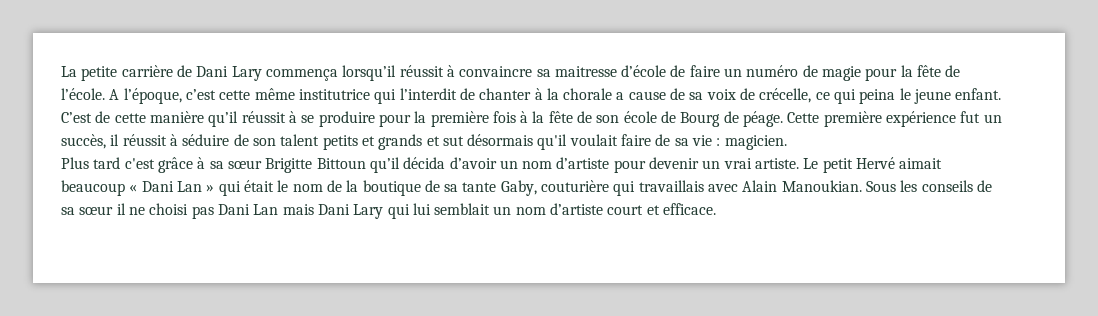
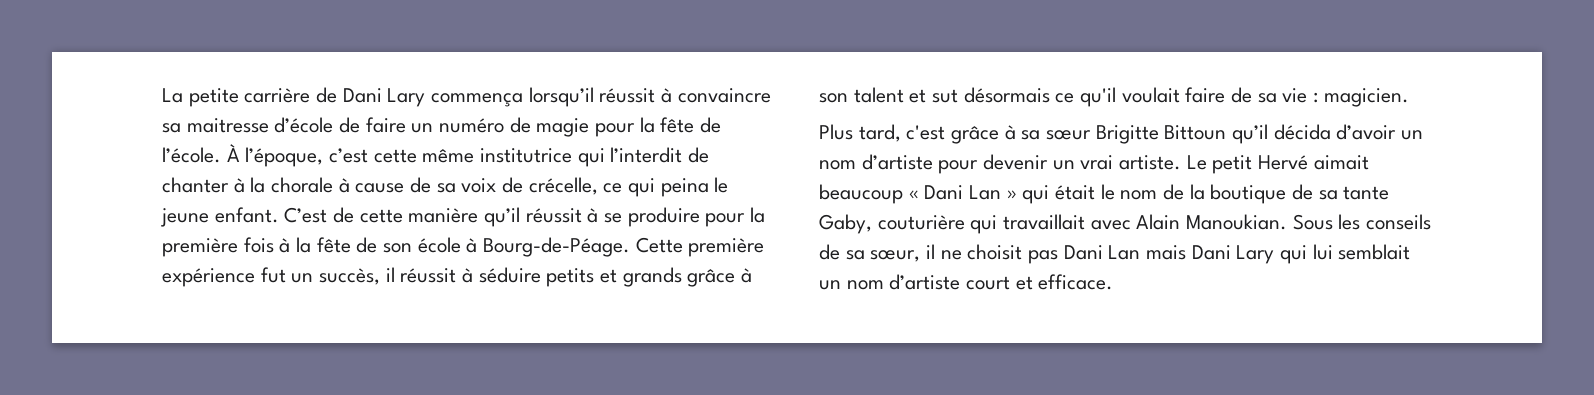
[109,89,120,100] A -> [226,144,240,162] À
[616,92,625,100] a -> [338,178,350,193] à
[661,111,784,127] de Bourg de péage. -> [466,237,631,257] à Bourg-de-Péage.
[233,134,423,150] de son talent petits et grands -> [546,267,753,287] [819,87,904,103] petits et grands grâce à son talent
(534, 140) none -> [1055,93,1075,103] ce
[93,157,121,169] tard -> [858,124,901,142] tard,
[638,180,704,192] travaillais -> [1003,214,1086,230] travaillait
[79,206,114,215] sœur -> [870,250,921,262] sœur,
[149,203,189,215] choisi -> [967,244,1023,260] choisit

